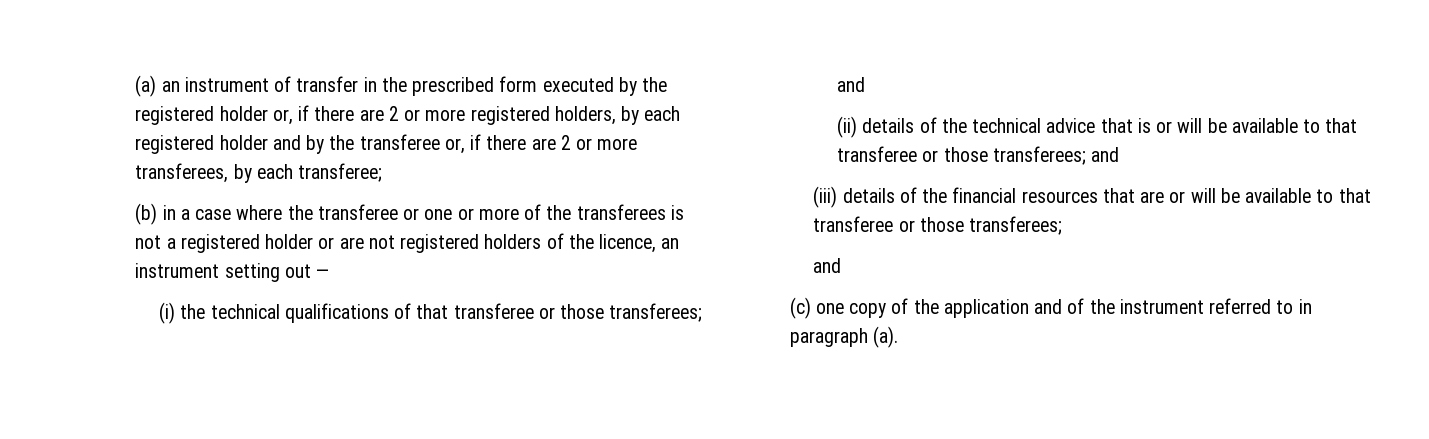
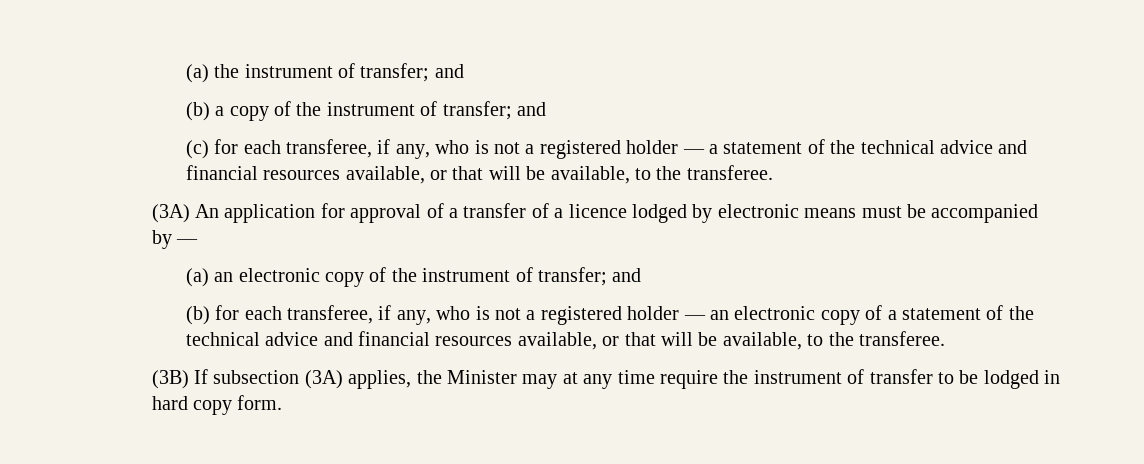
[135,75,668,97] [135,105,681,125] [135,134,638,154] [135,163,383,183] [135,203,684,225] [135,233,680,253] [135,263,330,282] [159,302,703,324] [837,77,866,92] [837,116,1358,138] [837,146,1120,165] [813,186,1371,208] [813,216,1063,235] [813,258,842,273] [789,297,1312,319] [789,326,898,348] (a) an instrument of transfer in the prescribed form executed by the registered holder or, if there are 2 or more registered holders, by each registered holder and by the transferee or, if there are 2 or more transferees, by each transferee; // (b) in a case where the transferee or one or more of the transferees is not a registered holder or are not registered holders of the licence, an instrument setting out — // (i) the technical qualifications of that transferee or those transferees; and // (ii) details of the technical advice that is or will be available to that transferee or those transferees; and // (iii) details of the financial resources that are or will be available to that transferee or those transferees; // and // (c) one copy of the application and of the instrument referred to in paragraph (a). -> [185,63,464,83] [185,101,546,121] [185,139,1028,159] [185,165,773,184] [151,203,1039,223] [151,230,198,249] [185,267,642,287] [185,305,1034,325] [185,331,945,350] [151,369,1061,389] [151,395,283,415] (a) the instrument of transfer; and // (b) a copy of the instrument of transfer; and // (c) for each transferee, if any, who is not a registered holder — a statement of the technical advice and financial resources available, or that will be available, to the transferee. // (3A) An application for approval of a transfer of a licence lodged by electronic means must be accompanied by — // (a) an electronic copy of the instrument of transfer; and // (b) for each transferee, if any, who is not a registered holder — an electronic copy of a statement of the technical advice and financial resources available, or that will be available, to the transferee. // (3B) If subsection (3A) applies, the Minister may at any time require the instrument of transfer to be lodged in hard copy form.

